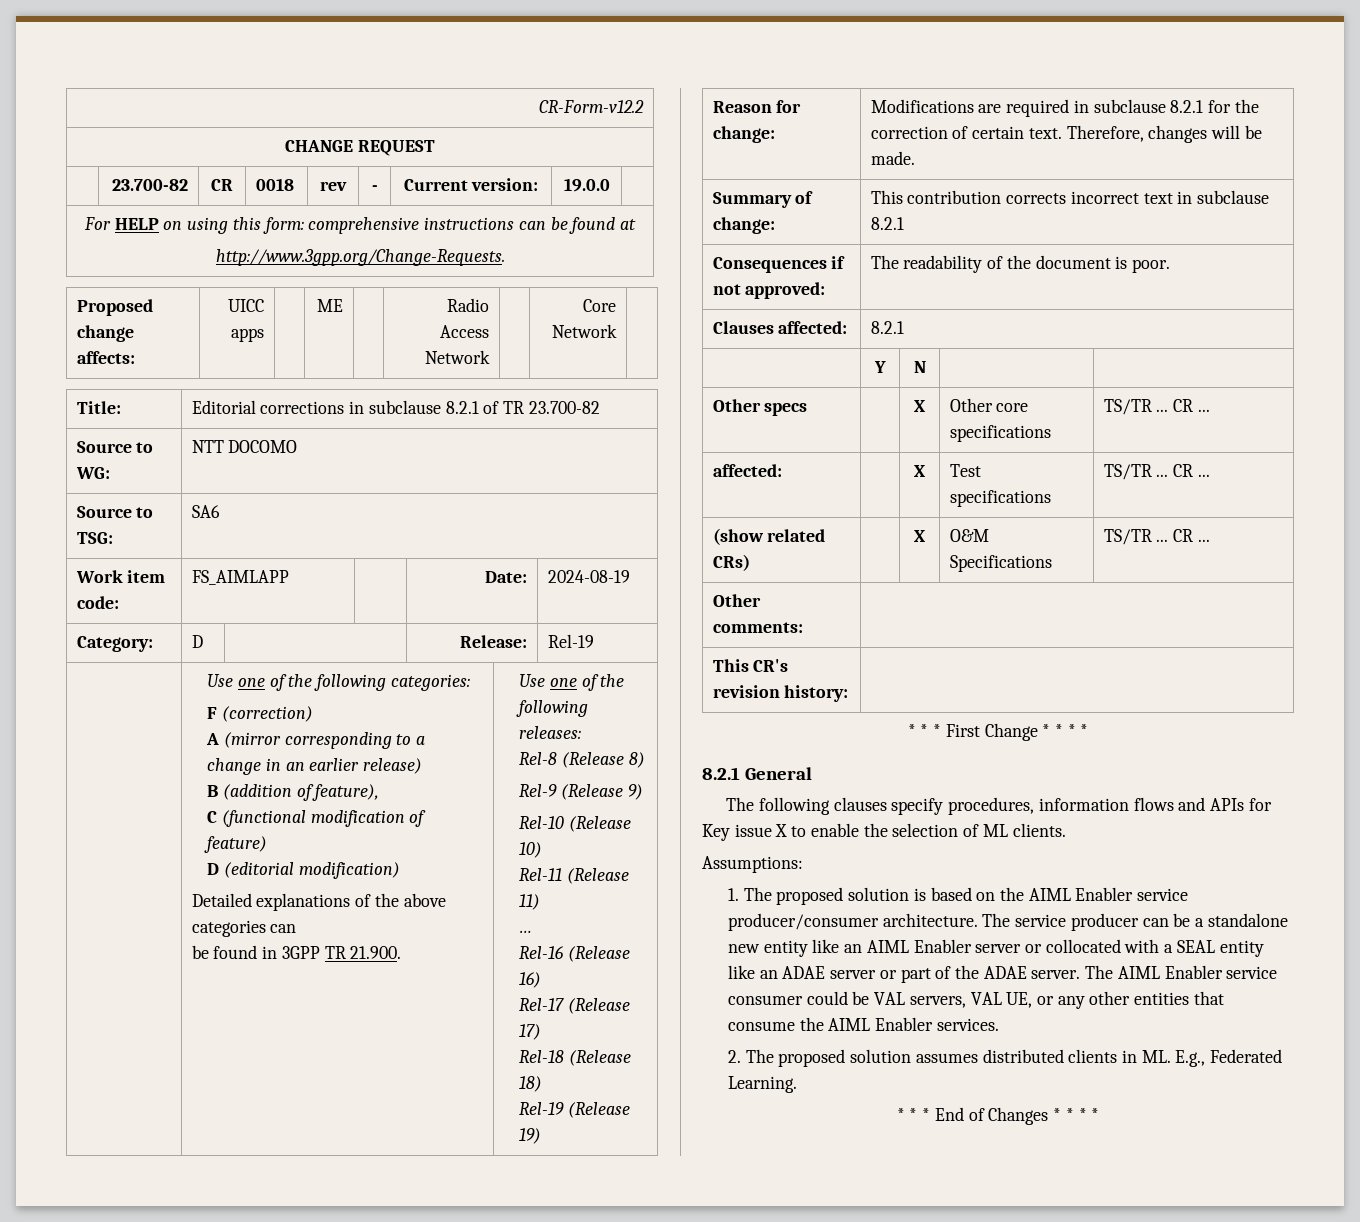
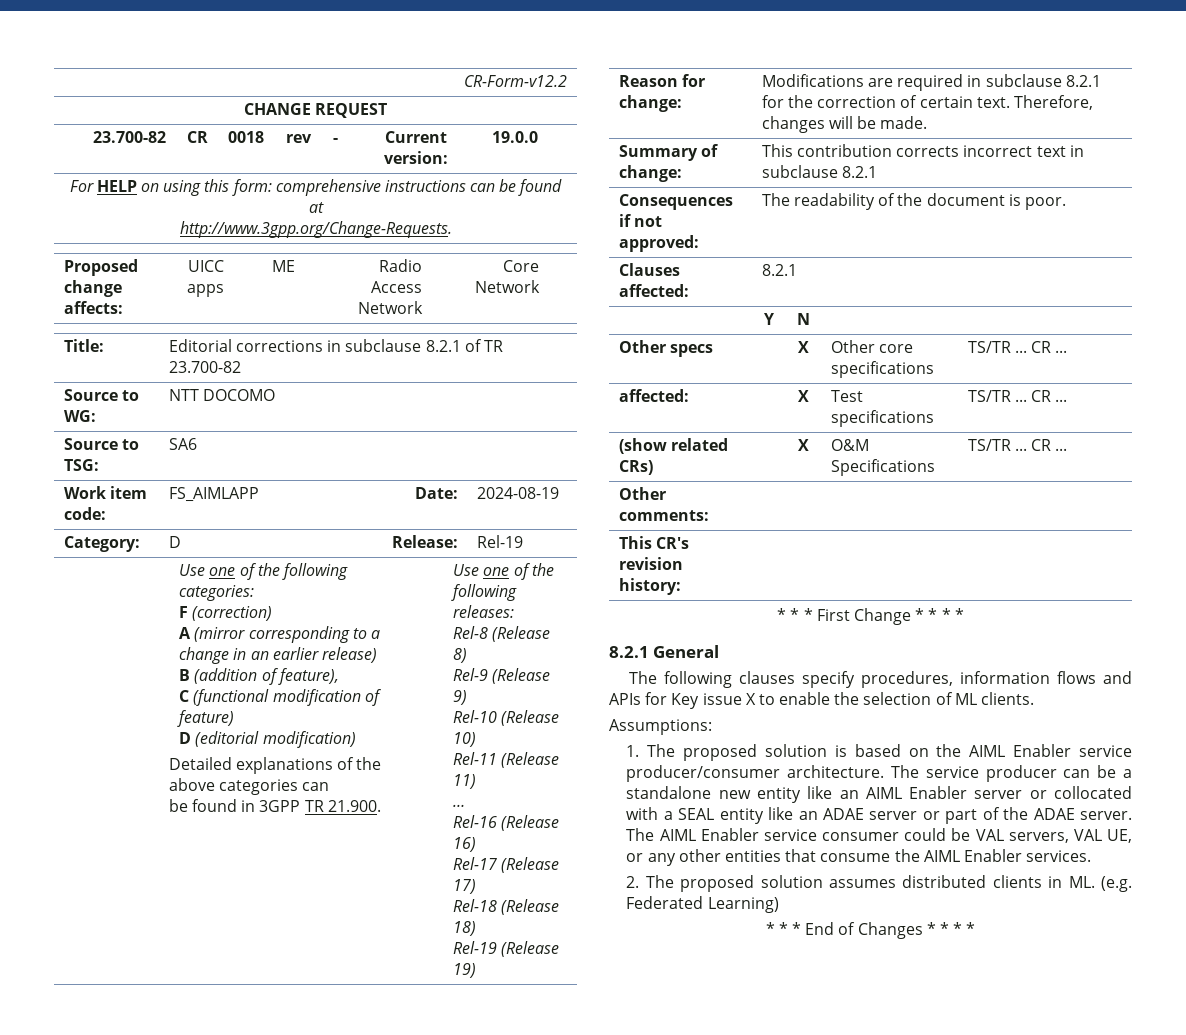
[1175,1049,1283,1067] [727,1076,797,1093] E.g., Federated Learning. -> [1101,876,1132,892] [626,896,779,913] (e.g. Federated Learning)

